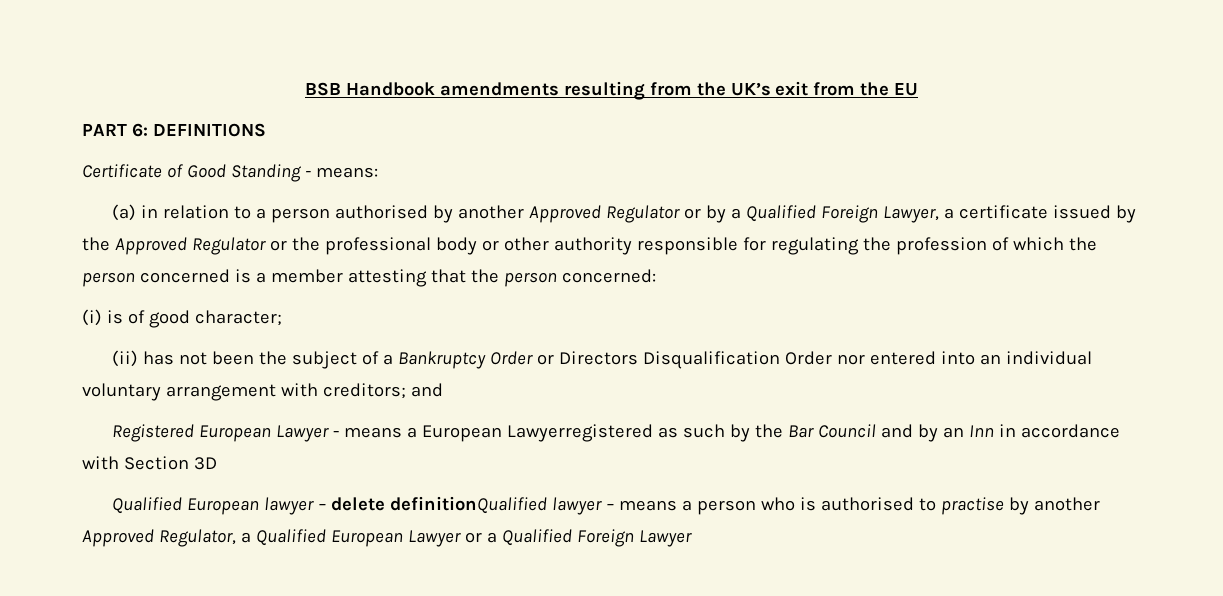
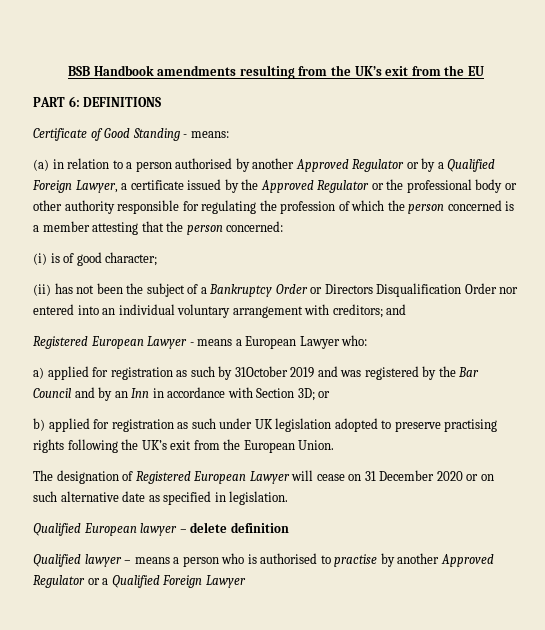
[506,424,725,442] Lawyerregistered as such -> [299,335,368,349] [33,366,419,380] Lawyer who: // a) applied for registration as such by 31October 2019 and was registered
[193,457,217,470] 3D -> [297,388,331,401] [33,418,498,432] [33,439,335,453] [33,470,494,484] [33,491,289,505] 3D; or // b) applied for registration as such under UK legislation adopted to preserve practising rights following the UK’s exit from the European Union. // The designation of Registered European Lawyer will cease on 31 December 2020 or on such alternative date as specified in legislation.
[389,496,547,514] definitionQualified -> [230,522,289,533] [33,554,81,567] definition // Qualified
[158,529,461,547] Regulator, a Qualified European Lawyer -> [33,575,85,588] Regulator

